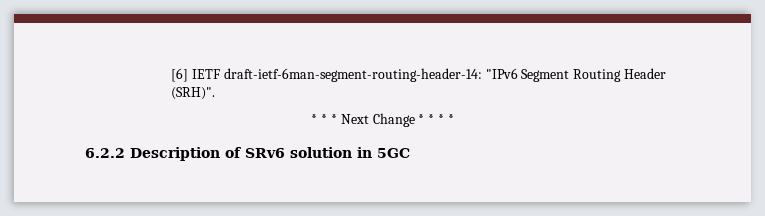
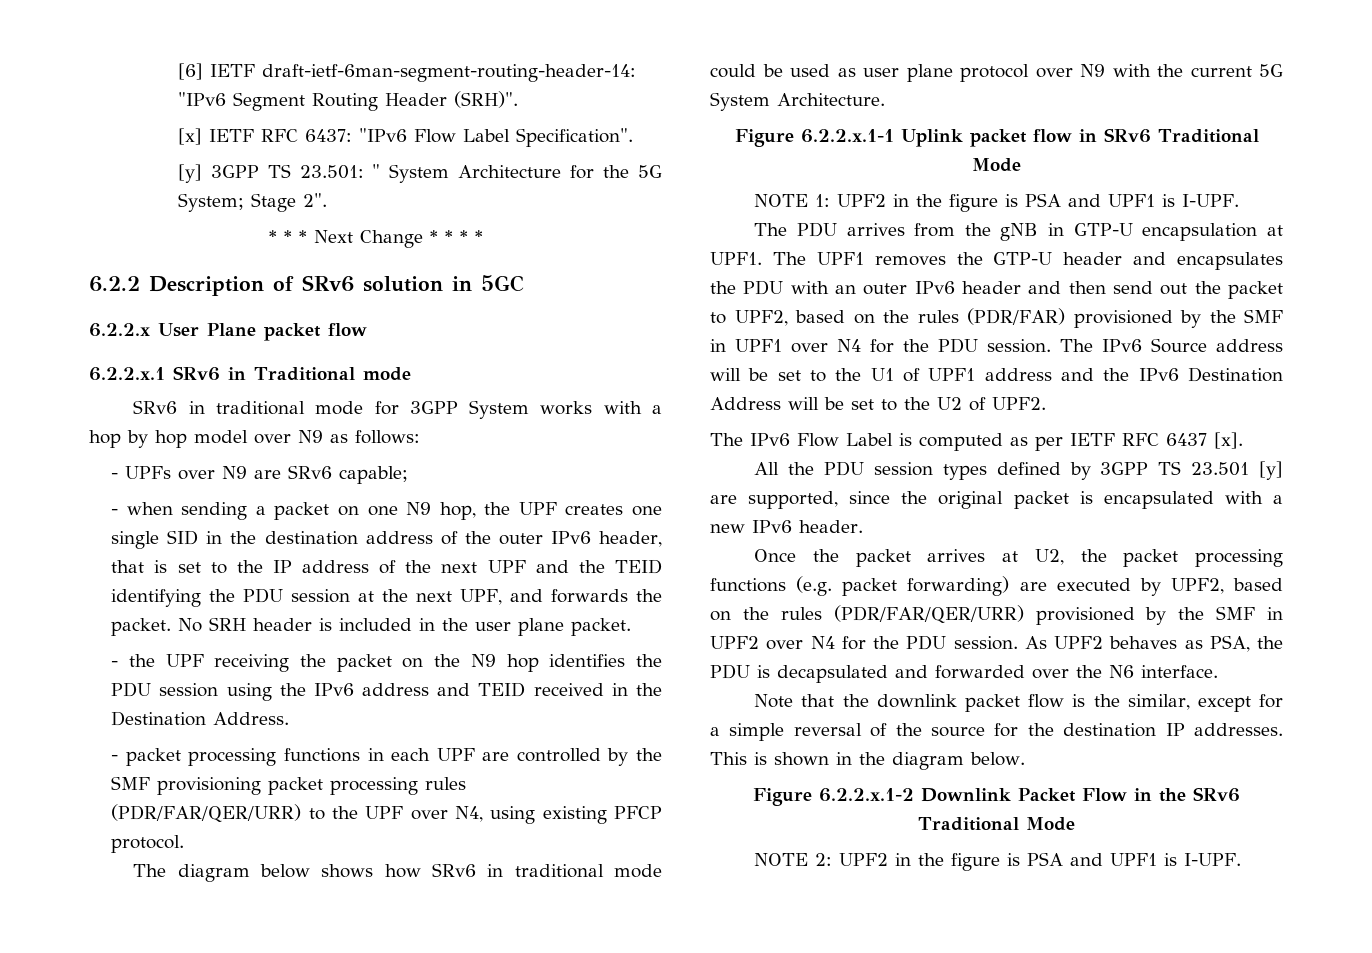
(216, 93) none -> [177,128,633,147] [177,164,662,183] [177,193,327,212] // [x] IETF RFC 6437: "IPv6 Flow Label Specification". // [y] 3GPP TS 23.501: " System Architecture for the 5G System; Stage 2".
(410, 153) none -> [89,323,367,341] [89,366,411,381] [133,400,663,419] [89,430,420,448] [111,465,409,484] [111,502,663,520] [111,530,663,549] [111,559,663,574] [111,588,663,607] [111,617,632,636] [111,654,662,672] [111,682,662,701] [111,711,290,726] [111,748,662,766] [111,776,467,795] [111,804,662,824] [111,835,185,853] [133,863,663,882] [710,64,1283,82] [710,92,885,111] [734,128,1259,147] [972,158,1021,172] [754,193,1240,212] [754,222,1283,241] [710,252,1283,270] [710,280,1283,299] [710,308,1283,328] [710,338,1283,353] [710,367,1283,382] [710,397,1046,411] [710,432,1243,451] [754,461,1283,480] [710,491,1283,509] [710,520,863,533] [754,549,1283,567] [710,576,1283,596] [710,605,1283,625] [710,635,1283,652] [710,664,1218,683] [754,694,1283,712] [710,723,1283,741] [710,752,1025,770] [753,787,1240,806] [918,817,1075,831] [754,852,1242,871] // 6.2.2.x User Plane packet flow // 6.2.2.x.1 SRv6 in Traditional mode // SRv6 in traditional mode for 3GPP System works with a hop by hop model over N9 as follows: // - UPFs over N9 are SRv6 capable; // - when sending a packet on one N9 hop, the UPF creates one single SID in the destination address of the outer IPv6 header, that is set to the IP address of the next UPF and the TEID identifying the PDU session at the next UPF, and forwards the packet. No SRH header is included in the user plane packet. // - the UPF receiving the packet on the N9 hop identifies the PDU session using the IPv6 address and TEID received in the Destination Address. // - packet processing functions in each UPF are controlled by the SMF provisioning packet processing rules (PDR/FAR/QER/URR) to the UPF over N4, using existing PFCP protocol. // The diagram below shows how SRv6 in traditional mode could be used as user plane protocol over N9 with the current 5G System Architecture. // Figure 6.2.2.x.1-1 Uplink packet flow in SRv6 Traditional Mode // NOTE 1: UPF2 in the figure is PSA and UPF1 is I-UPF. // The PDU arrives from the gNB in GTP-U encapsulation at UPF1. The UPF1 removes the GTP-U header and encapsulates the PDU with an outer IPv6 header and then send out the packet to UPF2, based on the rules (PDR/FAR) provisioned by the SMF in UPF1 over N4 for the PDU session. The IPv6 Source address will be set to the U1 of UPF1 address and the IPv6 Destination Address will be set to the U2 of UPF2. // The IPv6 Flow Label is computed as per IETF RFC 6437 [x]. // All the PDU session types defined by 3GPP TS 23.501 [y] are supported, since the original packet is encapsulated with a new IPv6 header. // Once the packet arrives at U2, the packet processing functions (e.g. packet forwarding) are executed by UPF2, based on the rules (PDR/FAR/QER/URR) provisioned by the SMF in UPF2 over N4 for the PDU session. As UPF2 behaves as PSA, the PDU is decapsulated and forwarded over the N6 interface. // Note that the downlink packet flow is the similar, except for a simple reversal of the source for the destination IP addresses. This is shown in the diagram below. // Figure 6.2.2.x.1-2 Downlink Packet Flow in the SRv6 Traditional Mode // NOTE 2: UPF2 in the figure is PSA and UPF1 is I-UPF.

